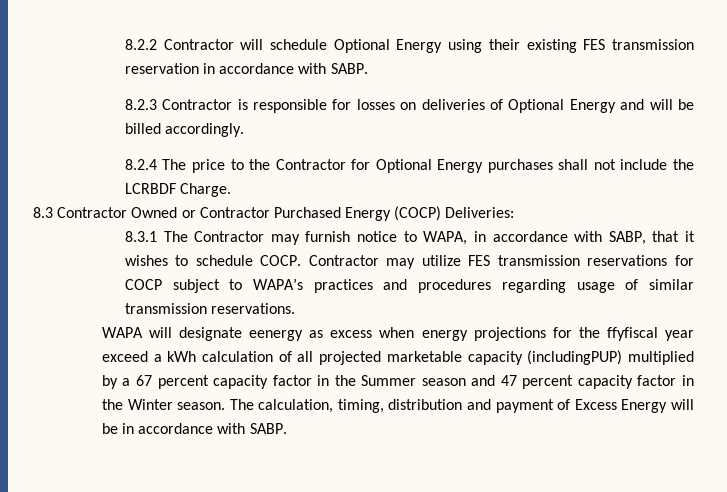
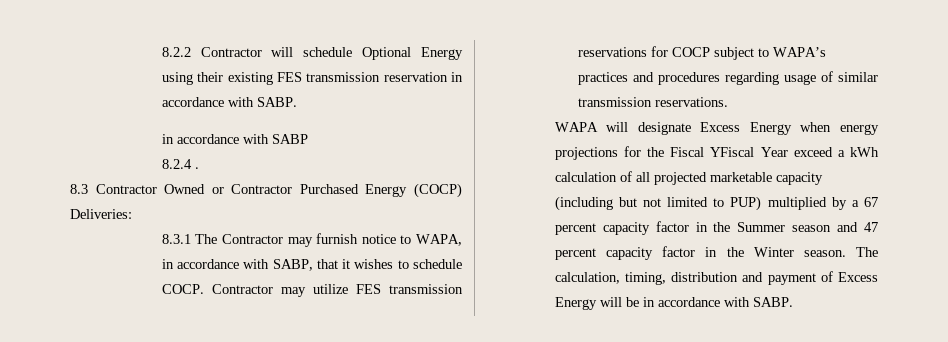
[124,99,694,113] [124,123,245,137] [124,159,694,173] [124,183,232,197] 8.2.3 Contractor is responsible for losses on deliveries of Optional Energy and will be billed accordingly. // 8.2.4 The price to the Contractor for Optional Energy purchases shall not include the LCRBDF Charge. -> [161,134,308,144] [161,159,199,169] in accordance with SABP // 8.2.4 .
[249,330,373,341] eenergy as excess -> [700,122,792,135] Excess Energy
[606,327,694,341] ffyfiscal year -> [670,147,788,157] Fiscal YFiscal Year
[527,350,623,365] (includingPUP) -> [554,196,762,211] (including but not limited to PUP)

